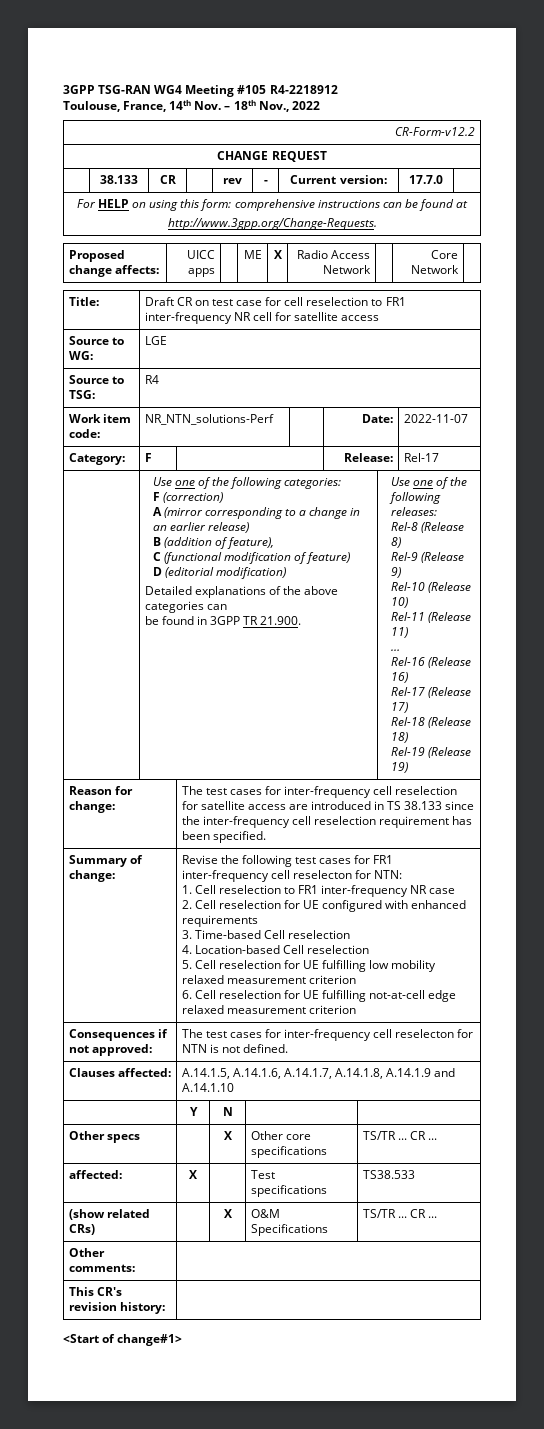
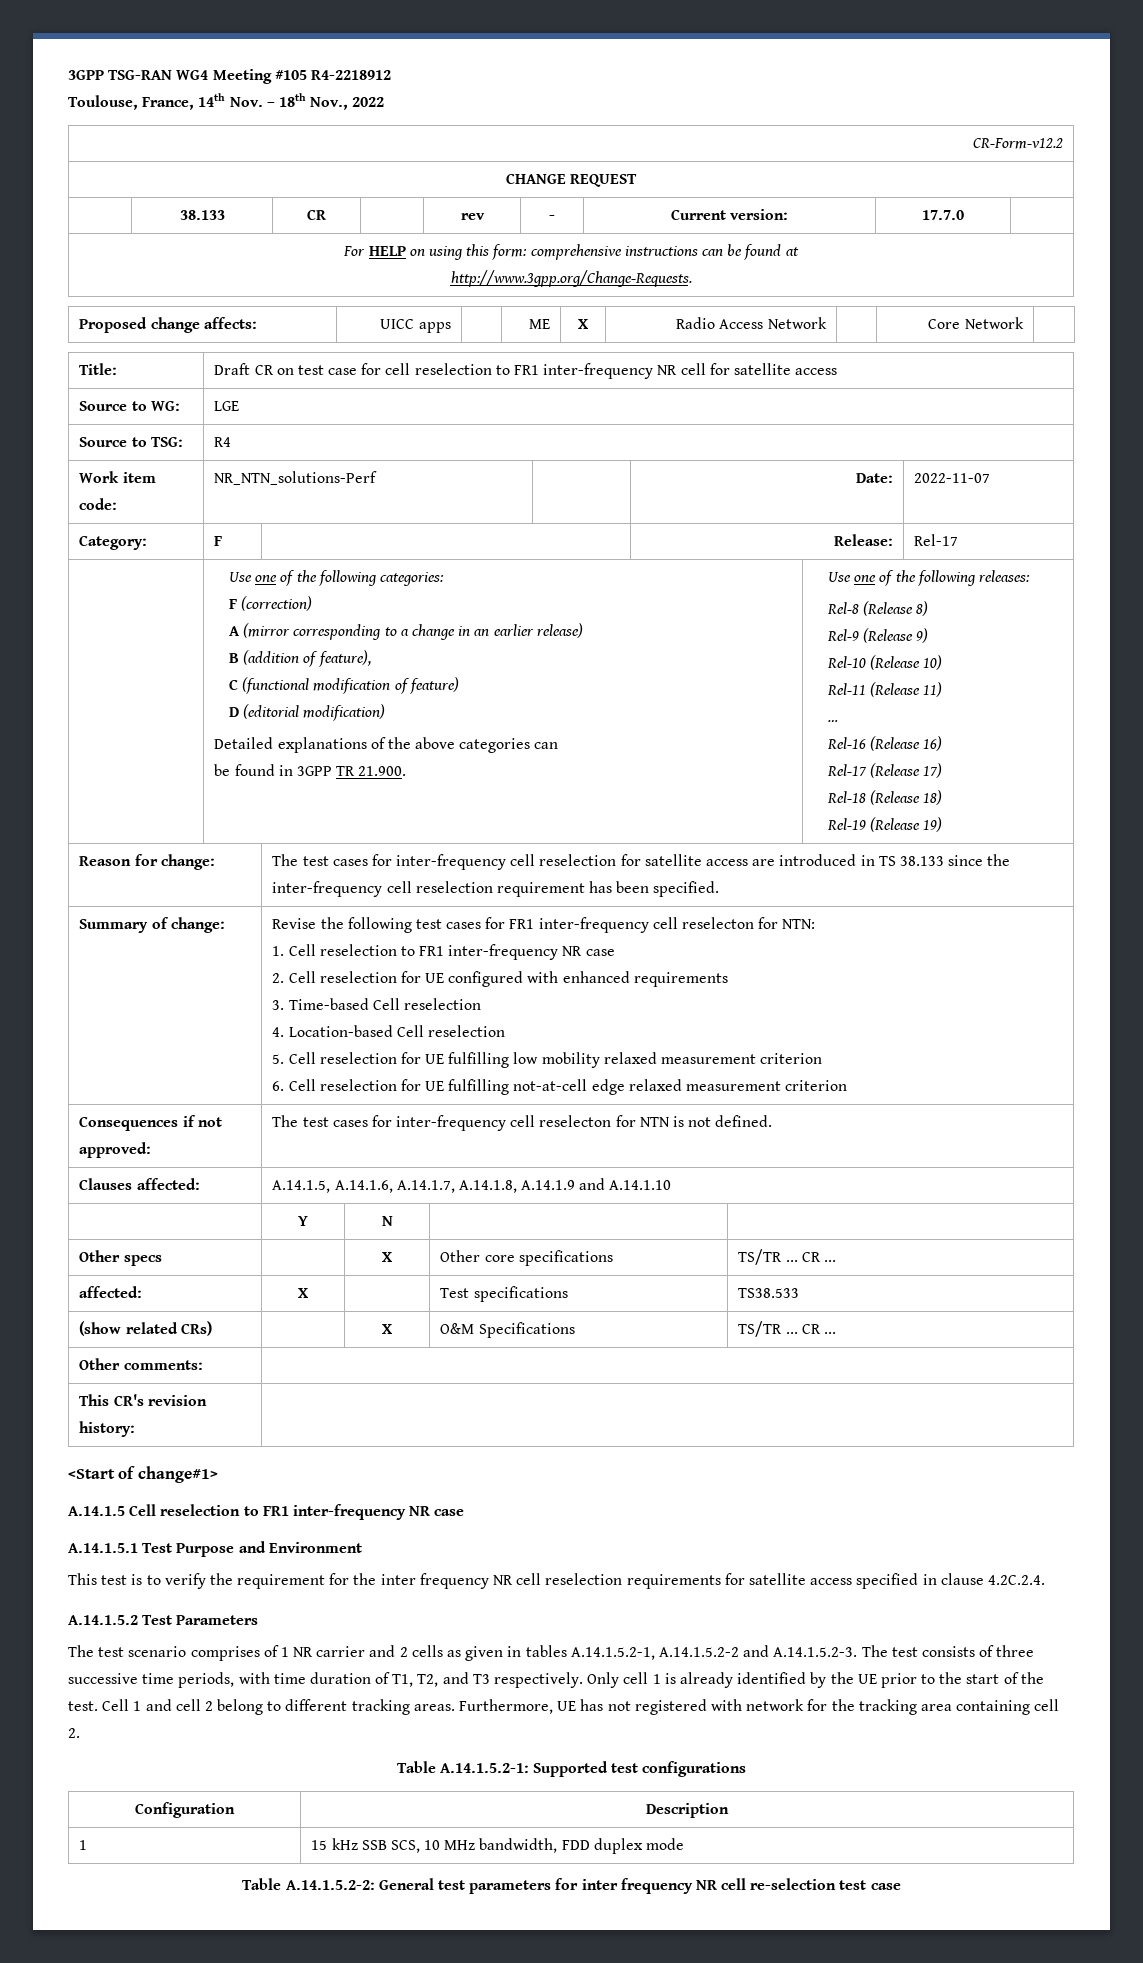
(183, 1340) none -> [68,1504,465,1520] [68,1541,362,1557] [68,1573,1045,1589] [68,1615,259,1625] [68,1645,1035,1661] [68,1672,1044,1688] [68,1699,1060,1715] [68,1728,80,1738] [396,1761,747,1777] [135,1802,235,1818] [646,1803,729,1818] [79,1840,88,1850] [311,1838,684,1854] [242,1878,901,1894] // A.14.1.5 Cell reselection to FR1 inter-frequency NR case // A.14.1.5.1 Test Purpose and Environment // This test is to verify the requirement for the inter frequency NR cell reselection requirements for satellite access specified in clause 4.2C.2.4. // A.14.1.5.2 Test Parameters // The test scenario comprises of 1 NR carrier and 2 cells as given in tables A.14.1.5.2-1, A.14.1.5.2-2 and A.14.1.5.2-3. The test consists of three successive time periods, with time duration of T1, T2, and T3 respectively. Only cell 1 is already identified by the UE prior to the start of the test. Cell 1 and cell 2 belong to different tracking areas. Furthermore, UE has not registered with network for the tracking area containing cell 2. // Table A.14.1.5.2-1: Supported test configurations // Configuration | Description // 1 | 15 kHz SSB SCS, 10 MHz bandwidth, FDD duplex mode // Table A.14.1.5.2-2: General test parameters for inter frequency NR cell re-selection test case

